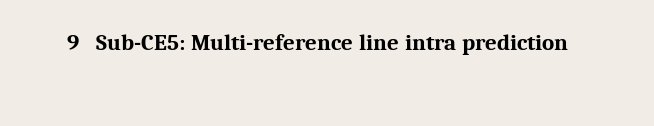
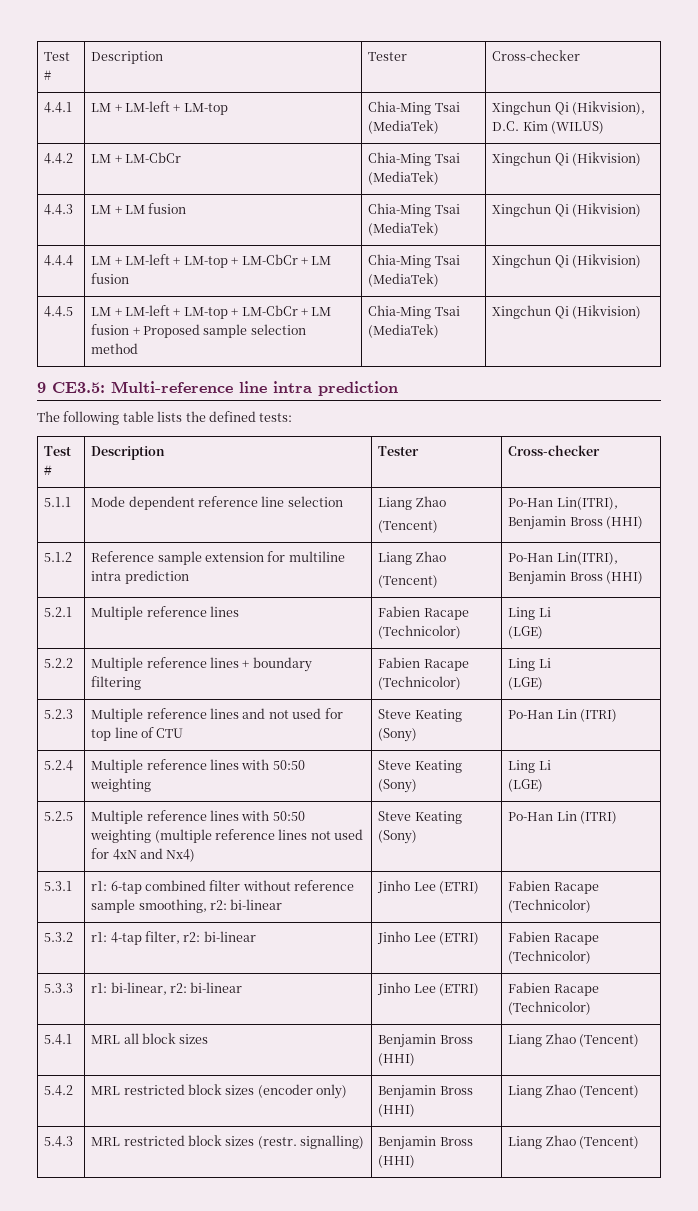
[67,34,568,55] 9 Sub-CE5: Multi-reference line intra prediction -> [44,52,71,61] [44,70,52,80] [91,51,164,64] [368,52,408,61] [492,50,581,61] [44,102,73,113] [91,101,228,115] [368,101,460,115] [368,120,440,134] [492,101,646,115] [492,121,605,134] [44,153,74,164] [91,152,182,163] [368,152,460,166] [368,171,440,185] [492,152,642,166] [44,204,74,215] [91,203,187,214] [368,203,460,217] [368,222,440,236] [492,203,642,217] [44,255,74,266] [91,254,332,268] [91,273,130,284] [368,254,460,268] [368,273,440,287] [492,254,642,268] [44,306,74,317] [91,305,332,319] [91,324,306,338] [91,343,139,354] [368,305,460,319] [368,324,440,338] [492,305,642,319] [37,381,399,396] [37,411,293,425] [44,446,72,456] [44,465,53,475] [91,446,166,460] [378,446,420,456] [508,445,601,456] [44,497,72,507] [91,496,343,510] [378,496,446,510] [378,520,439,533] [508,497,618,510] [508,516,644,530] [44,552,73,562] [91,551,345,565] [91,570,189,584] [378,551,446,565] [378,575,439,588] [508,552,618,565] [508,571,644,585] [44,607,73,617] [91,606,240,620] [378,606,469,620] [378,625,462,639] [508,607,551,620] [508,626,544,639] [44,658,74,668] [91,657,312,672] [91,676,142,690] [378,657,469,671] [378,676,462,690] [508,658,551,671] [508,677,544,690] [44,709,74,719] [91,708,343,722] [91,727,184,741] [378,709,462,722] [378,728,418,742] [508,709,618,722] [44,760,74,771] [91,759,305,773] [90,778,152,792] [378,760,462,773] [378,779,418,793] [508,760,551,773] [508,779,544,792] [44,811,74,821] [91,810,305,824] [90,829,364,843] [91,848,196,862] [378,811,462,824] [378,830,418,844] [508,811,618,824] [44,881,73,891] [91,880,355,894] [91,899,283,913] [377,880,480,894] [508,880,599,894] [508,899,592,913] [44,932,74,942] [91,931,256,945] [377,931,480,945] [508,931,599,945] [508,950,592,964] [44,983,74,993] [91,982,243,995] [377,982,480,996] [508,982,599,996] [508,1001,592,1015] [44,1034,73,1045] [91,1033,209,1044] [378,1034,473,1048] [378,1053,416,1066] [508,1033,640,1047] [44,1085,74,1096] [91,1084,348,1099] [378,1085,473,1099] [378,1104,416,1117] [508,1084,640,1098] [44,1136,74,1147] [91,1135,365,1149] [378,1136,473,1150] [378,1155,416,1168] [508,1135,640,1149] Test # | Description | Tester | Cross-checker // 4.4.1 | LM + LM-left + LM-top | Chia-Ming Tsai (MediaTek) | Xingchun Qi (Hikvision), D.C. Kim (WILUS) // 4.4.2 | LM + LM-CbCr | Chia-Ming Tsai (MediaTek) | Xingchun Qi (Hikvision) // 4.4.3 | LM + LM fusion | Chia-Ming Tsai (MediaTek) | Xingchun Qi (Hikvision) // 4.4.4 | LM + LM-left + LM-top + LM-CbCr + LM fusion | Chia-Ming Tsai (MediaTek) | Xingchun Qi (Hikvision) // 4.4.5 | LM + LM-left + LM-top + LM-CbCr + LM fusion + Proposed sample selection method | Chia-Ming Tsai (MediaTek) | Xingchun Qi (Hikvision) // 9 CE3.5: Multi-reference line intra prediction // The following table lists the defined tests: // Test # | Description | Tester | Cross-checker // 5.1.1 | Mode dependent reference line selection | Liang Zhao // (Tencent) | Po-Han Lin(ITRI), Benjamin Bross (HHI) // 5.1.2 | Reference sample extension for multiline intra prediction | Liang Zhao // (Tencent) | Po-Han Lin(ITRI), Benjamin Bross (HHI) // 5.2.1 | Multiple reference lines | Fabien Racape (Technicolor) | Ling Li // (LGE) // 5.2.2 | Multiple reference lines + boundary filtering | Fabien Racape (Technicolor) | Ling Li // (LGE) // 5.2.3 | Multiple reference lines and not used for top line of CTU | Steve Keating (Sony) | Po-Han Lin (ITRI) // 5.2.4 | Multiple reference lines with 50:50 weighting | Steve Keating (Sony) | Ling Li // (LGE) // 5.2.5 | Multiple reference lines with 50:50 weighting (multiple reference lines not used for 4xN and Nx4) | Steve Keating (Sony) | Po-Han Lin (ITRI) // 5.3.1 | r1: 6-tap combined filter without reference sample smoothing, r2: bi-linear | Jinho Lee (ETRI) | Fabien Racape (Technicolor) // 5.3.2 | r1: 4-tap filter, r2: bi-linear | Jinho Lee (ETRI) | Fabien Racape (Technicolor) // 5.3.3 | r1: bi-linear, r2: bi-linear | Jinho Lee (ETRI) | Fabien Racape (Technicolor) // 5.4.1 | MRL all block sizes | Benjamin Bross (HHI) | Liang Zhao (Tencent) // 5.4.2 | MRL restricted block sizes (encoder only) | Benjamin Bross (HHI) | Liang Zhao (Tencent) // 5.4.3 | MRL restricted block sizes (restr. signalling) | Benjamin Bross (HHI) | Liang Zhao (Tencent)

